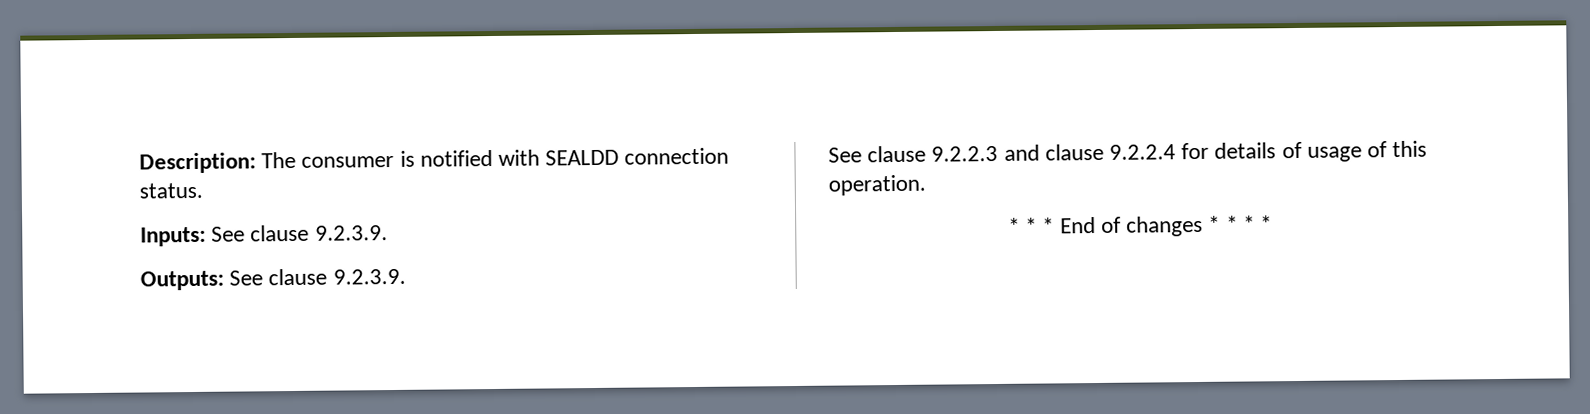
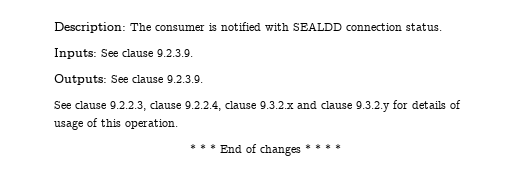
[931,145,999,162] 9.2.2.3 -> [110,101,294,111] 9.2.2.3, clause 9.2.2.4, clause 9.3.2.x
[1109,144,1177,160] 9.2.2.4 -> [356,101,390,112] 9.3.2.y

